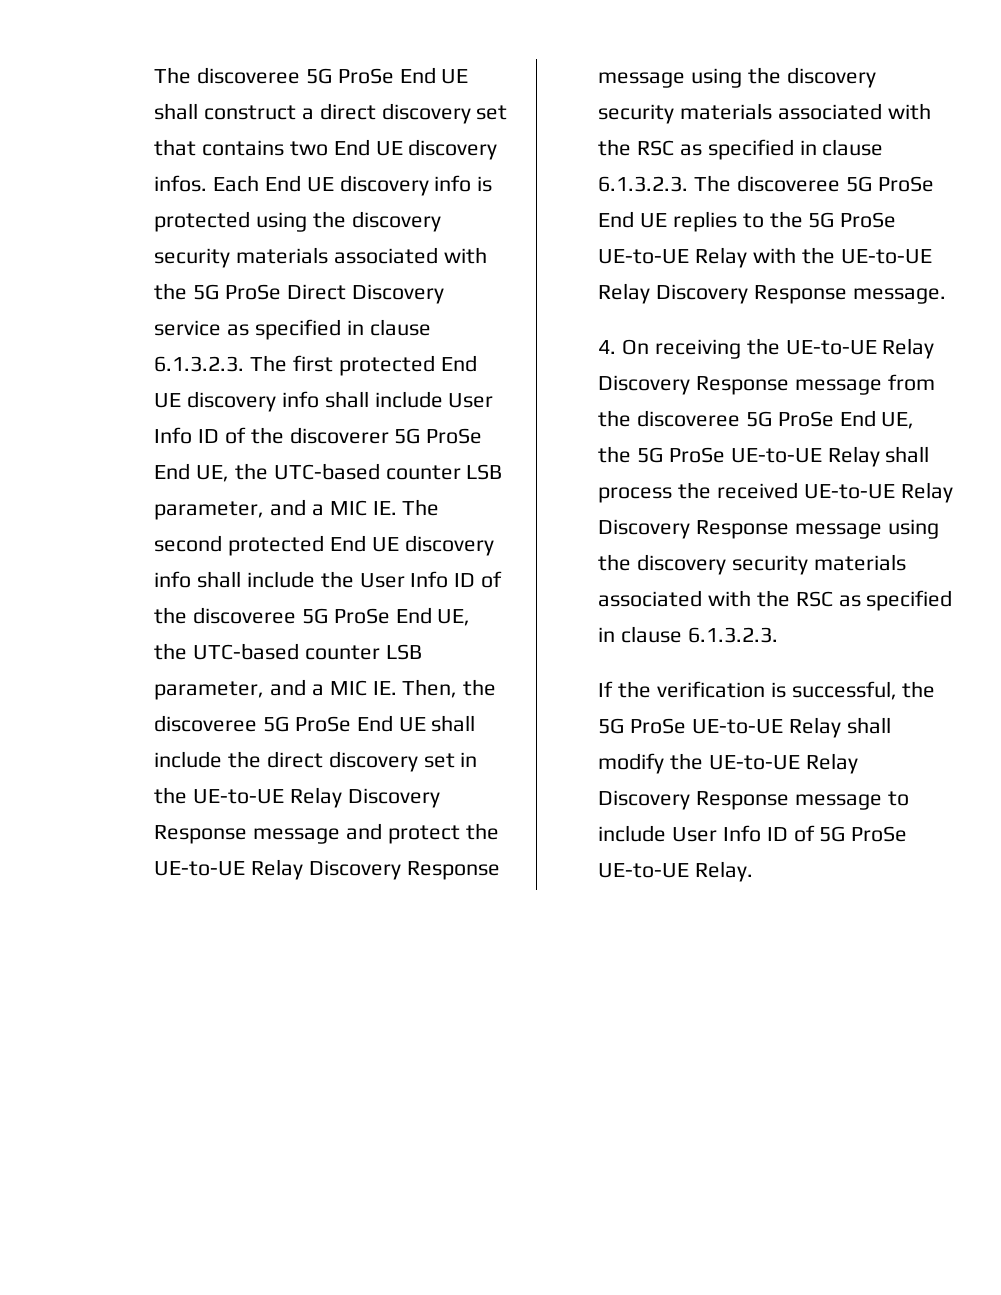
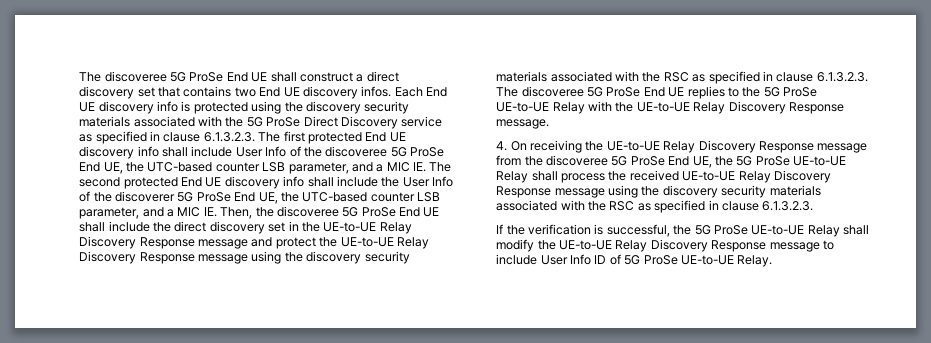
[198,427,389,444] ID of the discoverer -> [289,146,388,157] of the discoveree
[454,571,502,588] [154,607,297,624] ID of the discoveree -> [79,191,176,202] of the discoverer

